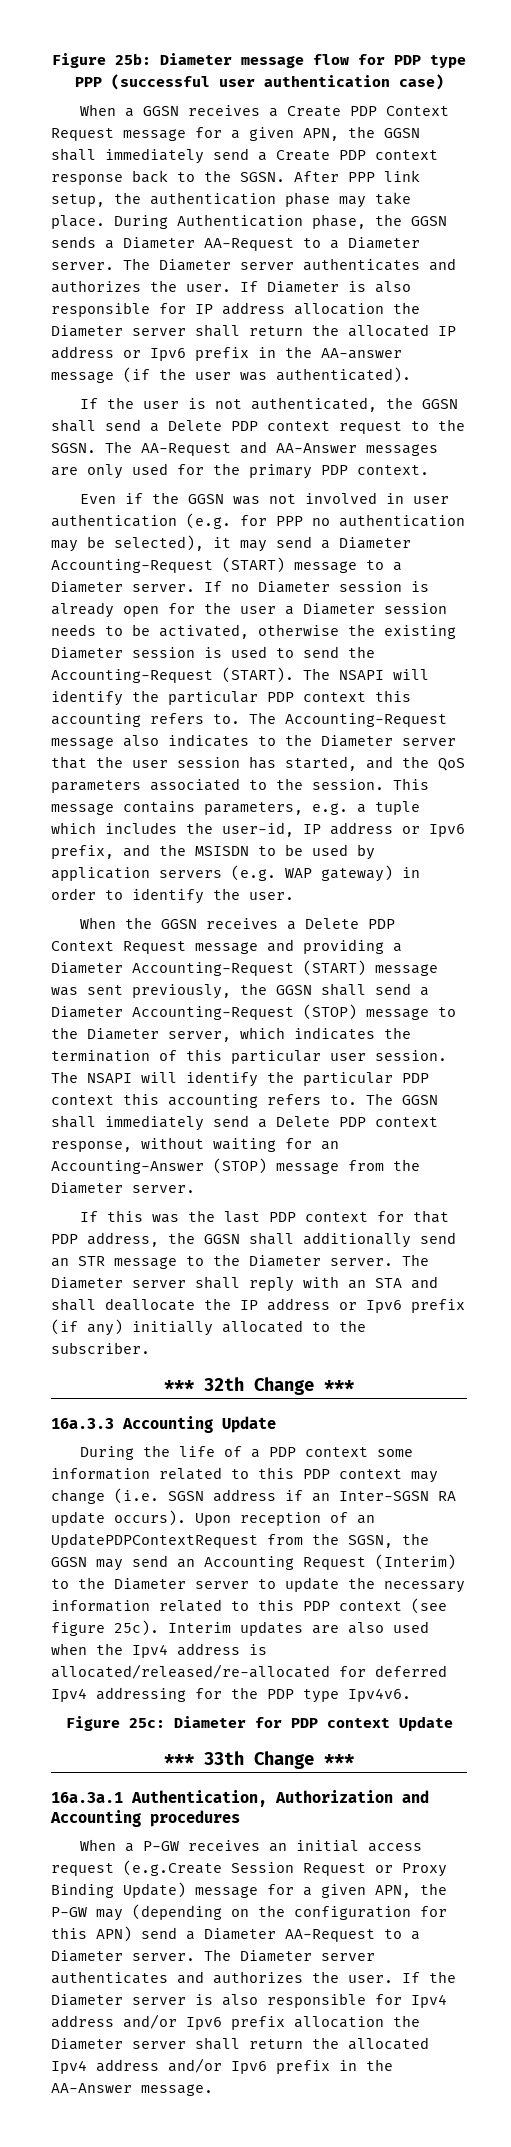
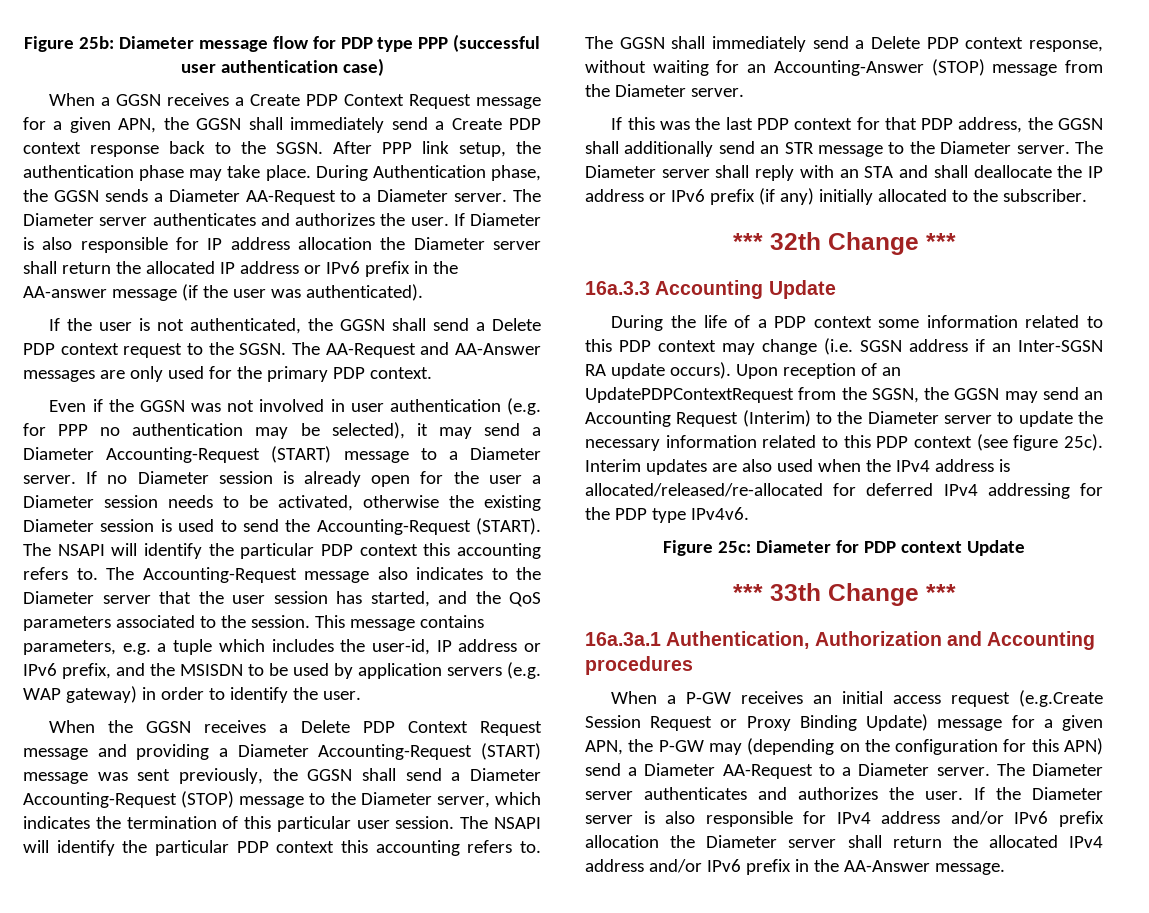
[150,348,186,361] Ipv6 -> [325,261,360,274] IPv6
[429,824,465,837] Ipv6 -> [23,663,57,676] IPv6
[366,1300,402,1313] Ipv6 -> [670,189,705,202] IPv6
[132,1644,168,1658] Ipv4 -> [895,460,930,472] IPv4
[51,1688,87,1702] Ipv4 -> [943,484,978,496] IPv4
[348,1688,411,1702] Ipv4v6. -> [690,507,749,520] IPv4v6.
[411,1994,447,2008] [51,2014,222,2030] Ipv4 address and/or Ipv6 -> [836,811,1049,825] IPv4 address and/or IPv6
[51,2058,267,2074] Ipv4 address and/or Ipv6 -> [1069,836,1103,848] [585,859,741,873] IPv4 address and/or IPv6

